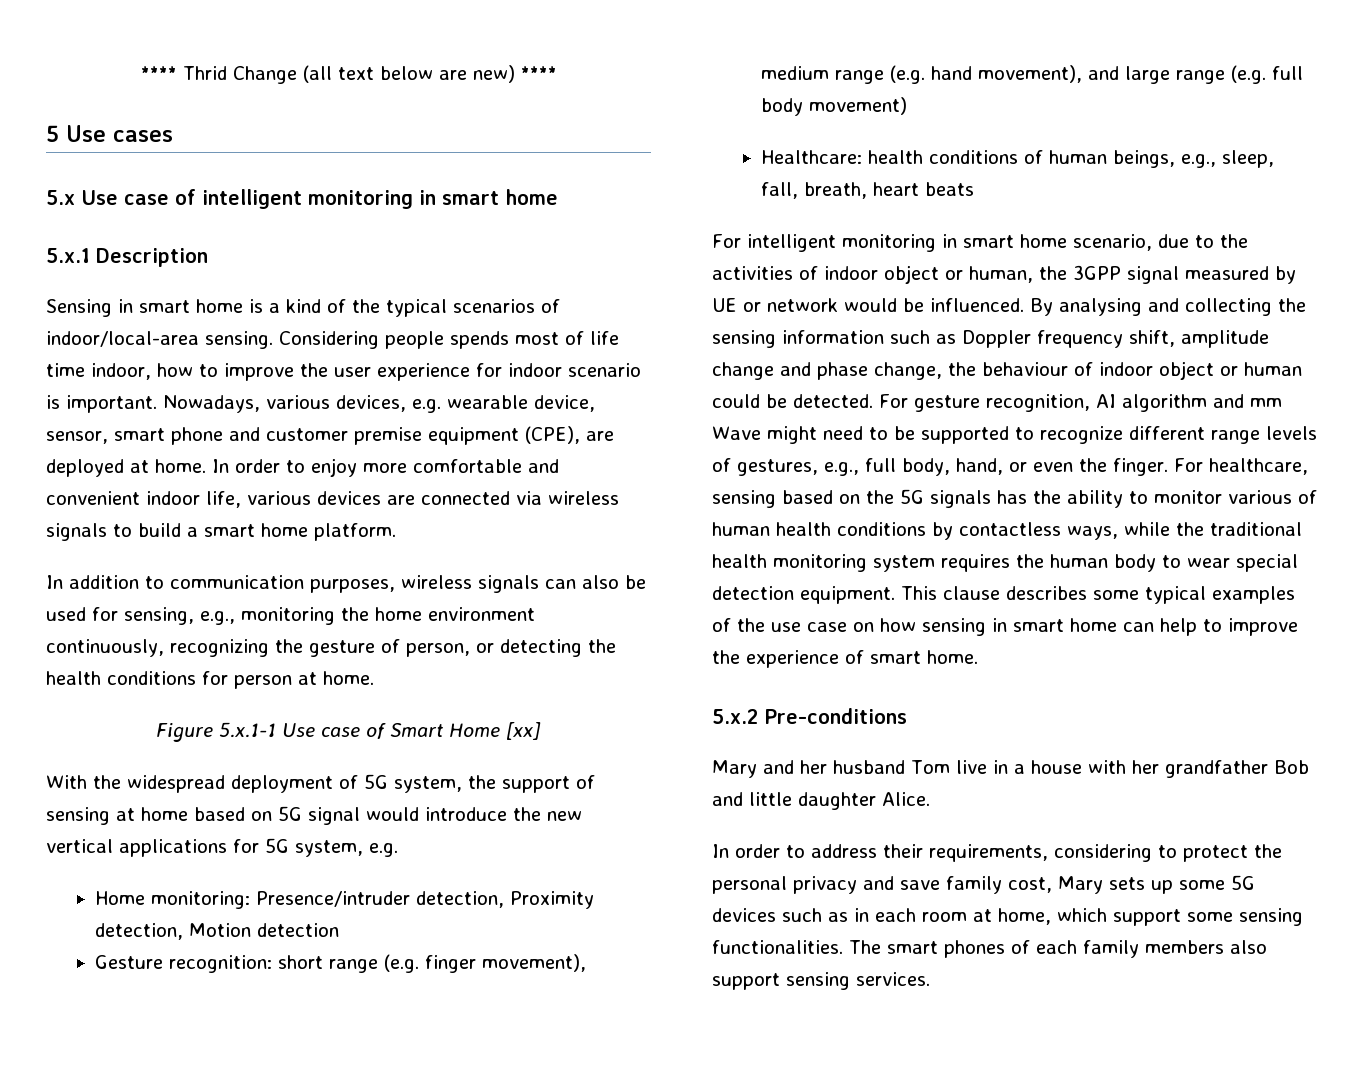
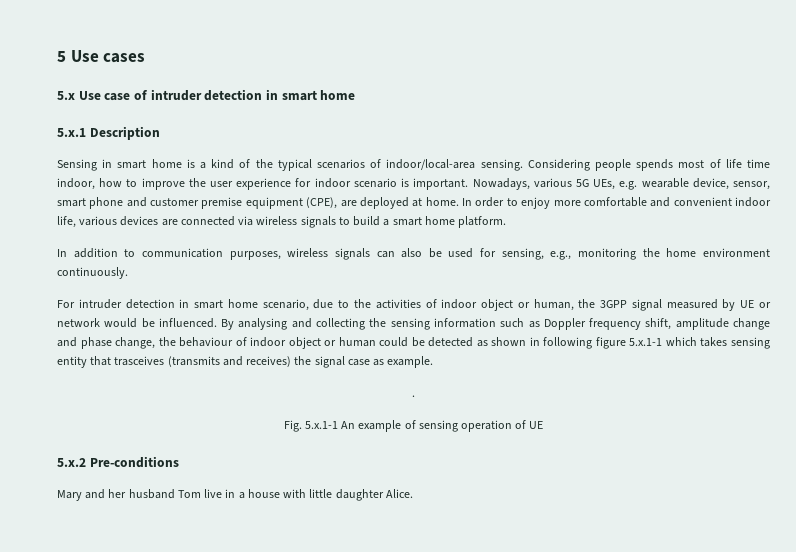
[140,65,557,84] **** Thrid Change (all text below are new) **** // -> (57, 56) none
[202,189,413,209] intelligent monitoring -> [150,89,263,101] intruder detection
[336,395,406,412] devices, -> [575,179,616,190] 5G UEs,
[46,639,616,657] [46,671,374,689] [156,722,541,742] [46,774,595,793] [46,806,582,825] [46,838,398,857] [95,891,595,909] [95,923,340,940] [95,954,587,973] [761,65,1304,84] [761,97,908,116] [761,150,1275,168] [761,182,975,199] [712,234,936,252] continuously, recognizing the gesture of person, or detecting the health conditions for person at home. // Figure 5.x.1-1 Use case of Smart Home [xx] // With the widespread deployment of 5G system, the support of sensing at home based on 5G signal would introduce the new vertical applications for 5G system, e.g. // Home monitoring: Presence/intruder detection, Proximity detection, Motion detection // Gesture recognition: short range (e.g. finger movement), medium range (e.g. hand movement), and large range (e.g. full body movement) // Healthcare: health conditions of human beings, e.g., sleep, fall, breath, heart beats // For intelligent monitoring -> [57,267,128,279] [57,299,175,309] continuously. // For intruder detection
[793,394,1282,412] [712,426,1317,444] [712,458,1308,476] [712,489,1317,508] [712,522,1302,540] [712,554,1298,572] [712,586,1295,604] [712,618,1298,636] [712,650,978,668] detected. For gesture recognition, AI algorithm and mm Wave might need to be supported to recognize different range levels of gestures, e.g., full body, hand, or even the finger. For healthcare, sensing based on the 5G signals has the ability to monitor various of human health conditions by contactless ways, while the traditional health monitoring system requires the human body to wear special detection equipment. This clause describes some typical examples of the use case on how sensing in smart home can help to improve the experience of smart home. -> [428,337,770,349] [57,356,434,368] [412,395,415,397] [283,420,544,432] detected as shown in following figure 5.x.1-1 which takes sensing entity that trasceives (transmits and receives) the signal case as example. // . // Fig. 5.x.1-1 An example of sensing operation of UE
[1131,760,1309,778] [712,792,743,806] her grandfather Bob and -> (307, 493) none
[712,844,1282,862] [712,875,1255,894] [712,908,1303,926] [712,940,1267,958] [712,972,930,990] // In order to address their requirements, considering to protect the personal privacy and save family cost, Mary sets up some 5G devices such as in each room at home, which support some sensing functionalities. The smart phones of each family members also support sensing services. -> (413, 493) none

